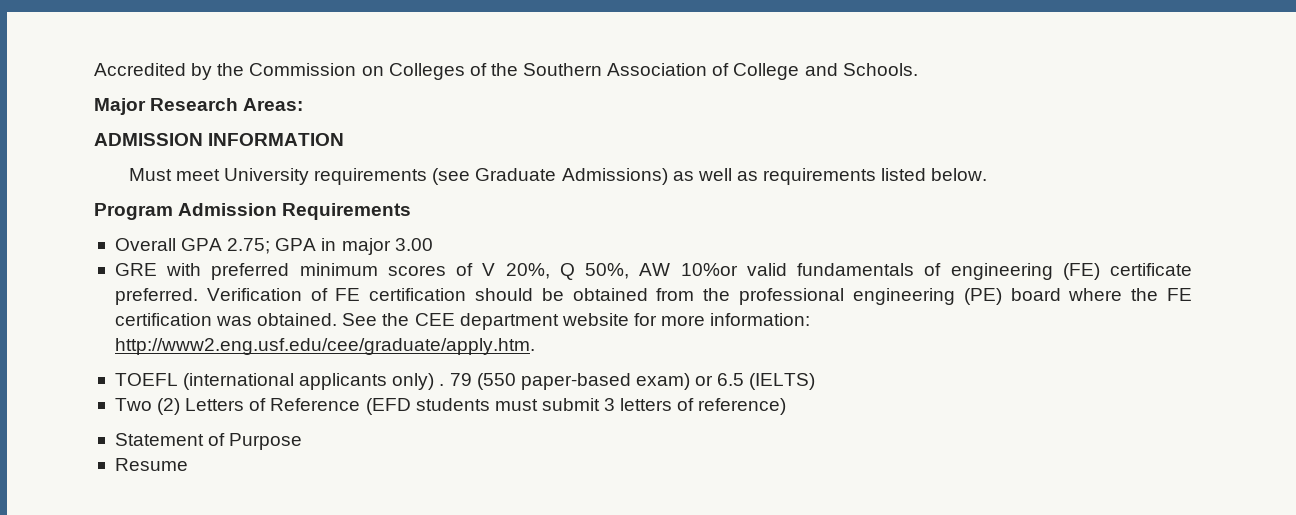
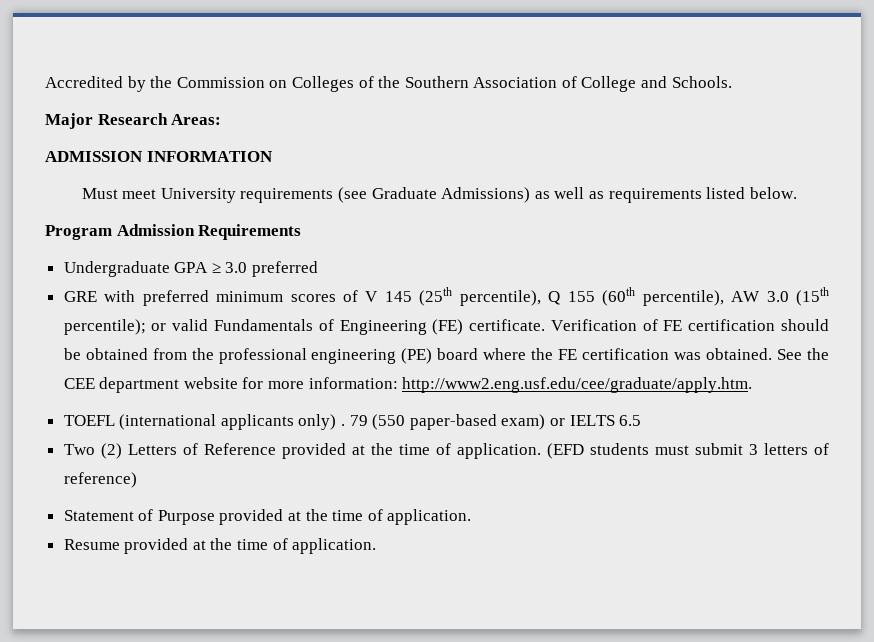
[114,238,433,255] Overall GPA 2.75; GPA in major 3.00 -> [63,261,319,277] Undergraduate GPA ≥ 3.0 preferred
[505,263,1192,280] [114,288,198,305] 20%, Q 50%, AW 10%or valid fundamentals of engineering (FE) certificate preferred. -> [384,287,829,306] [63,319,546,335] 145 (25th percentile), Q 155 (60th percentile), AW 3.0 (15th percentile); or valid Fundamentals of Engineering (FE) certificate.
(714, 380) none -> [569,415,615,426] IELTS
[749,373,816,390] (IELTS) -> (642, 420) none
(361, 404) none -> [281,443,541,459] provided at the time of application.
[114,458,188,471] // Resume -> [219,509,472,525] [63,538,377,554] provided at the time of application. // Resume provided at the time of application.

